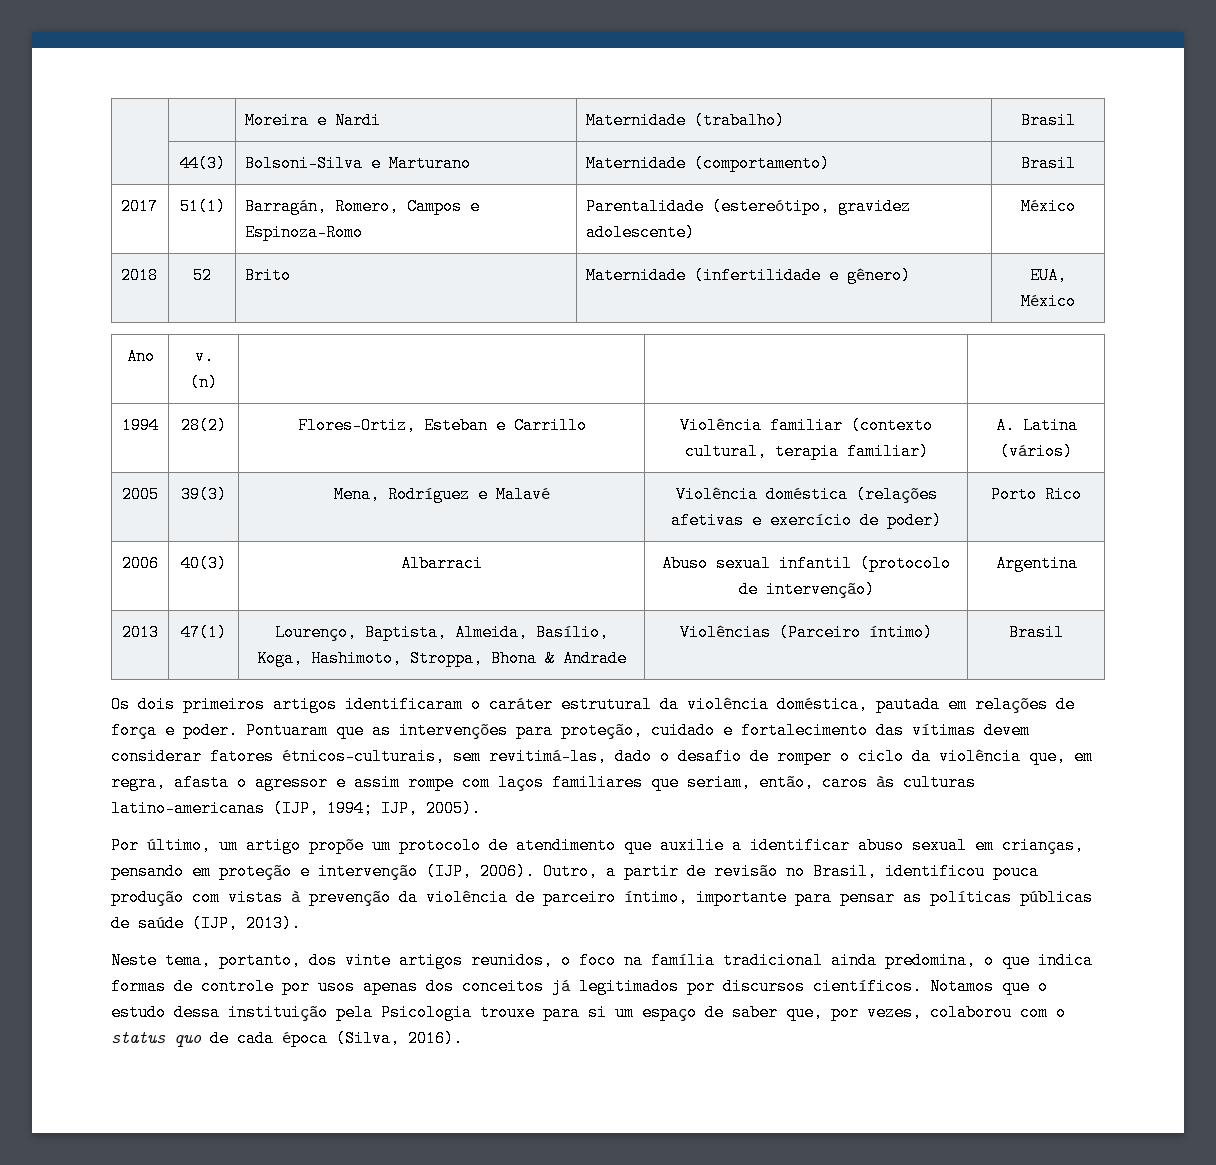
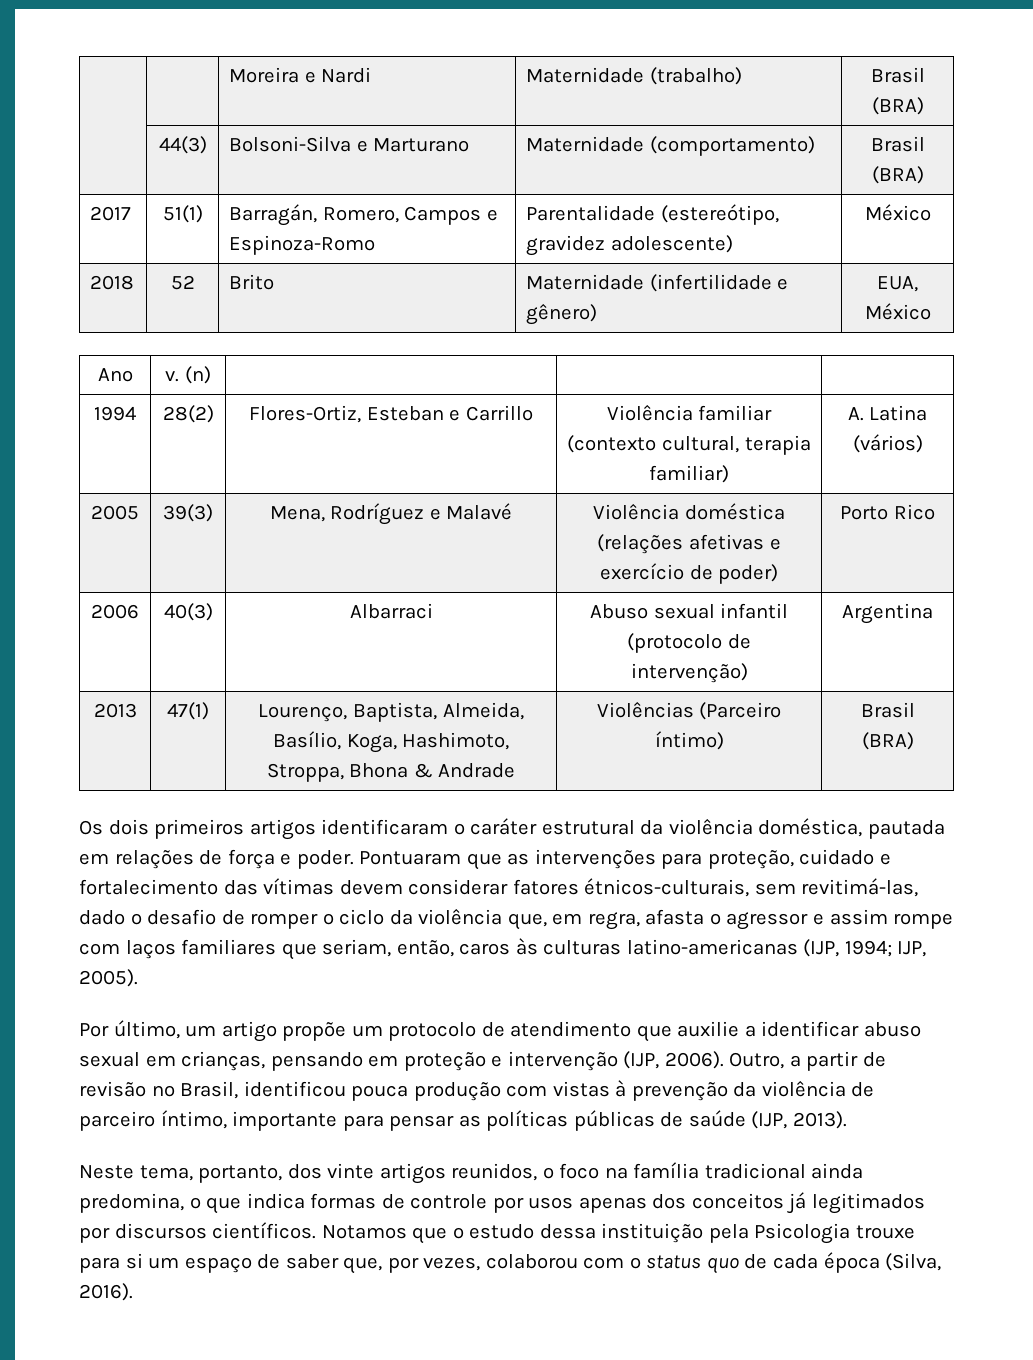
(1076, 120) none -> [871,97,924,115] (BRA)
(1076, 163) none -> [871,166,924,184] (BRA)
(1064, 632) none -> [861,732,914,750] (BRA)

